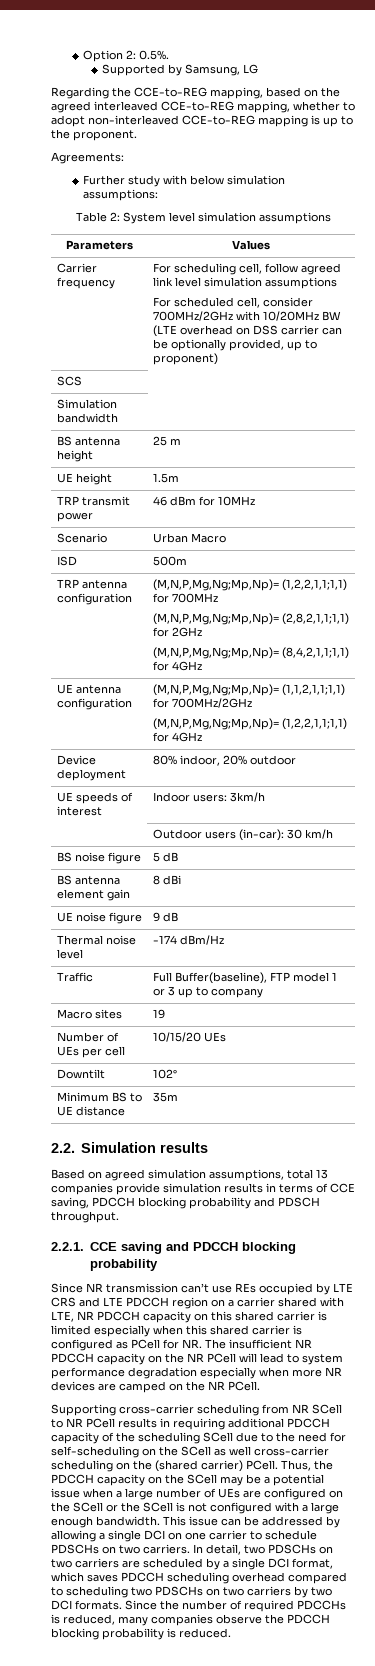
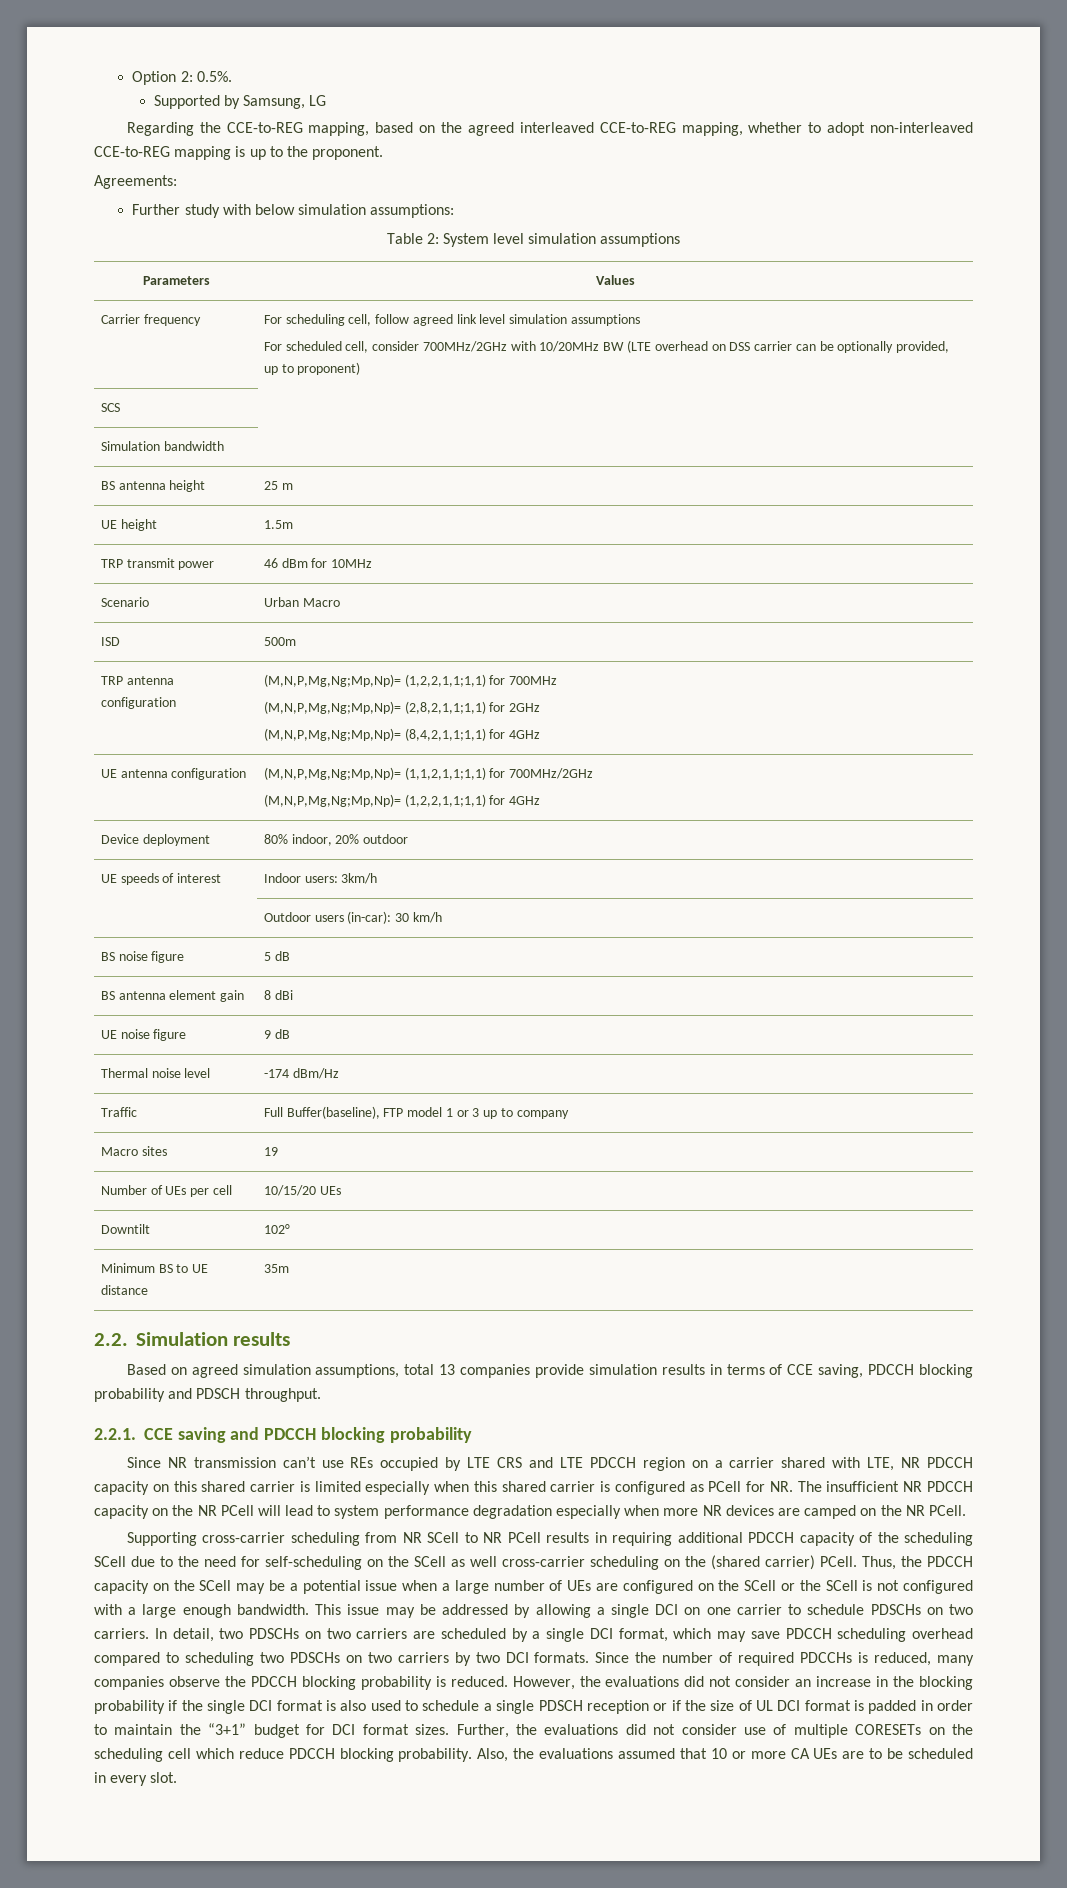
[221,1518,241,1526] can -> [385,1607,415,1618] may
[87,1574,118,1582] saves -> [717,1631,780,1642] may save
(231, 1633) none -> [512,1676,974,1690] [94,1700,973,1714] [94,1723,973,1738] [94,1748,973,1762] [94,1772,178,1786] However, the evaluations did not consider an increase in the blocking probability if the single DCI format is also used to schedule a single PDSCH reception or if the size of UL DCI format is padded in order to maintain the “3+1” budget for DCI format sizes. Further, the evaluations did not consider use of multiple CORESETs on the scheduling cell which reduce PDCCH blocking probability. Also, the evaluations assumed that 10 or more CA UEs are to be scheduled in every slot.

